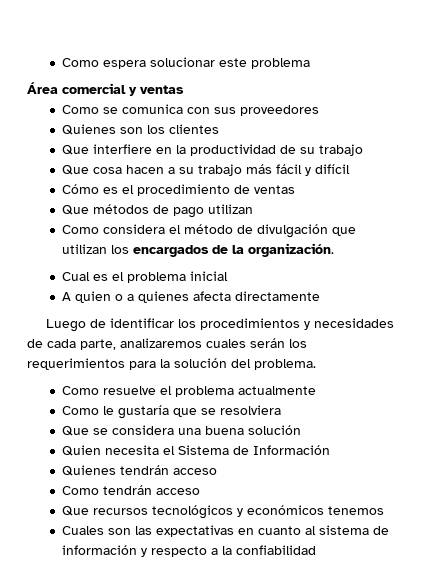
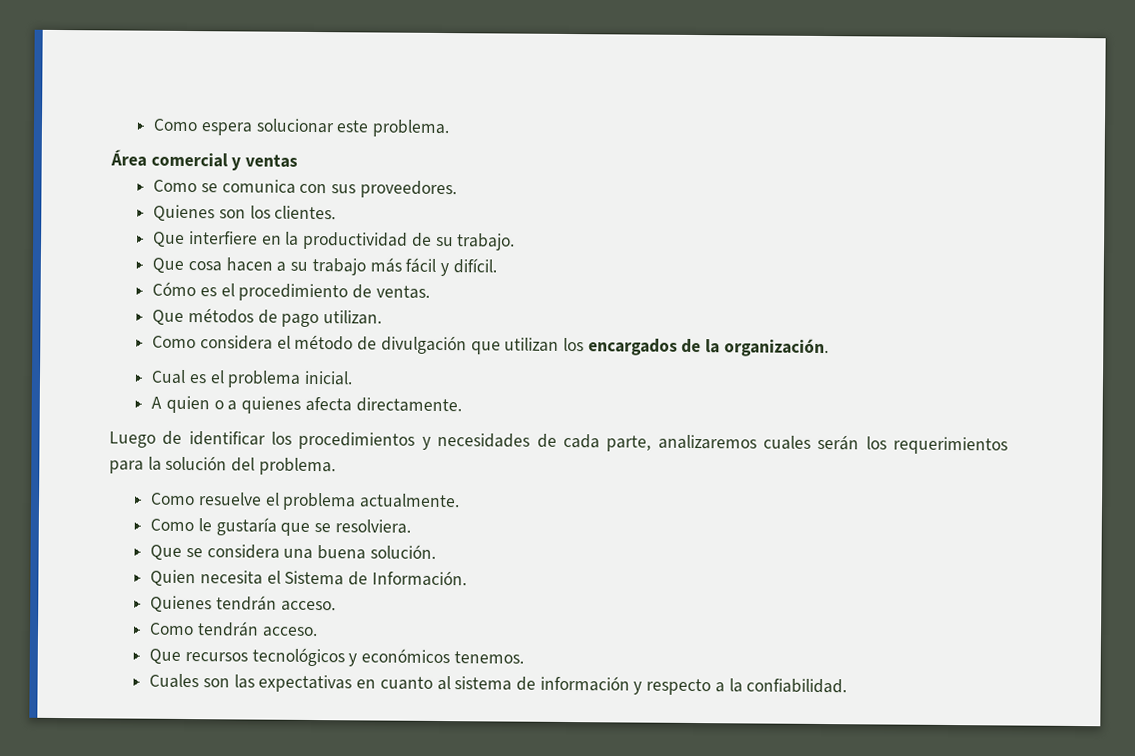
[251,58,311,69] problema -> [372,119,451,138] problema.
[240,105,320,116] proveedores -> [359,180,457,199] proveedores.
[169,124,220,134] clientes -> [274,205,337,220] clientes.
[319,144,364,156] trabajo -> [457,233,516,251] trabajo.
[315,164,351,174] difícil -> [452,258,497,274] difícil.
[254,185,296,194] ventas -> [375,285,430,299] ventas.
[208,204,254,214] utilizan -> [323,310,383,325] utilizan.
[190,271,229,281] inicial -> [304,370,354,386] inicial.
[235,291,321,301] directamente -> [355,397,462,413] directamente.
[238,386,317,395] actualmente -> [359,493,461,509] actualmente.
[220,405,282,415] resolviera -> [334,519,411,534] resolviera.
[248,425,302,435] solución -> [369,544,436,559] solución.
[253,445,331,455] Información -> [371,570,467,587] Información.
[173,468,218,475] acceso -> [280,600,336,612] acceso.
[156,488,201,495] acceso -> [261,626,318,638] acceso.
[328,506,385,515] tenemos -> [453,651,524,664] tenemos.
[236,545,317,555] confiabilidad -> [746,678,848,694] confiabilidad.

